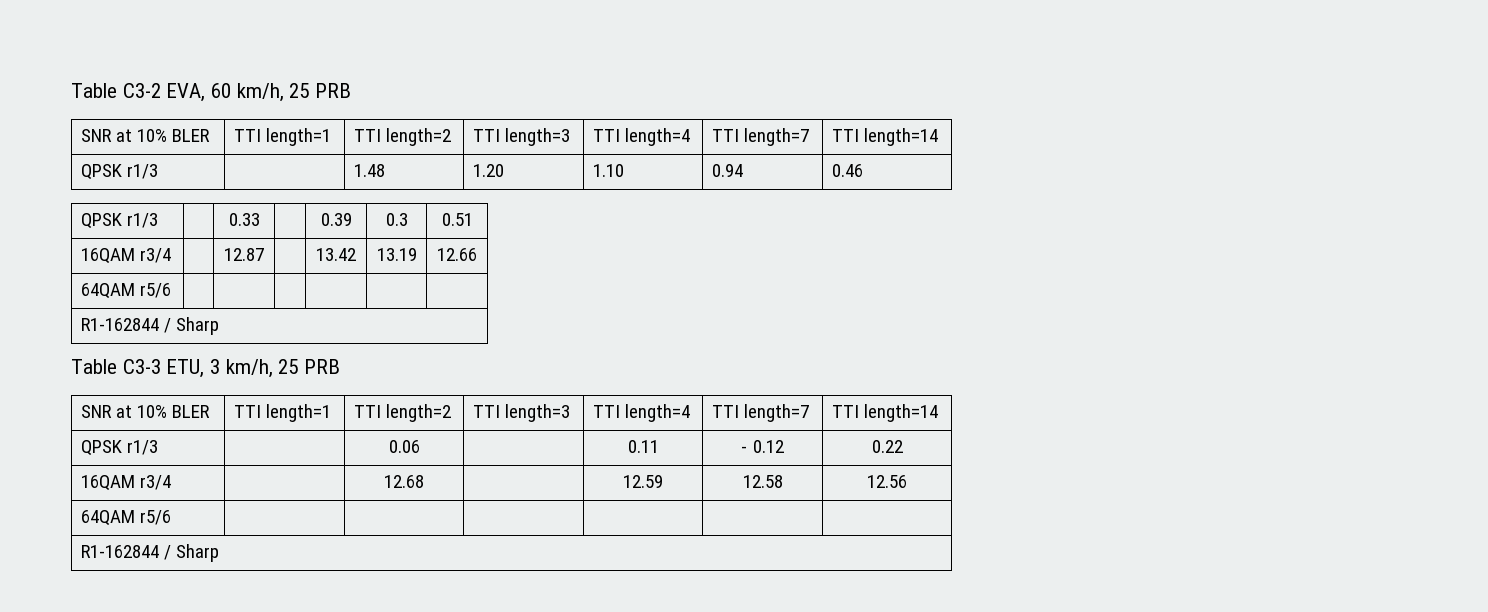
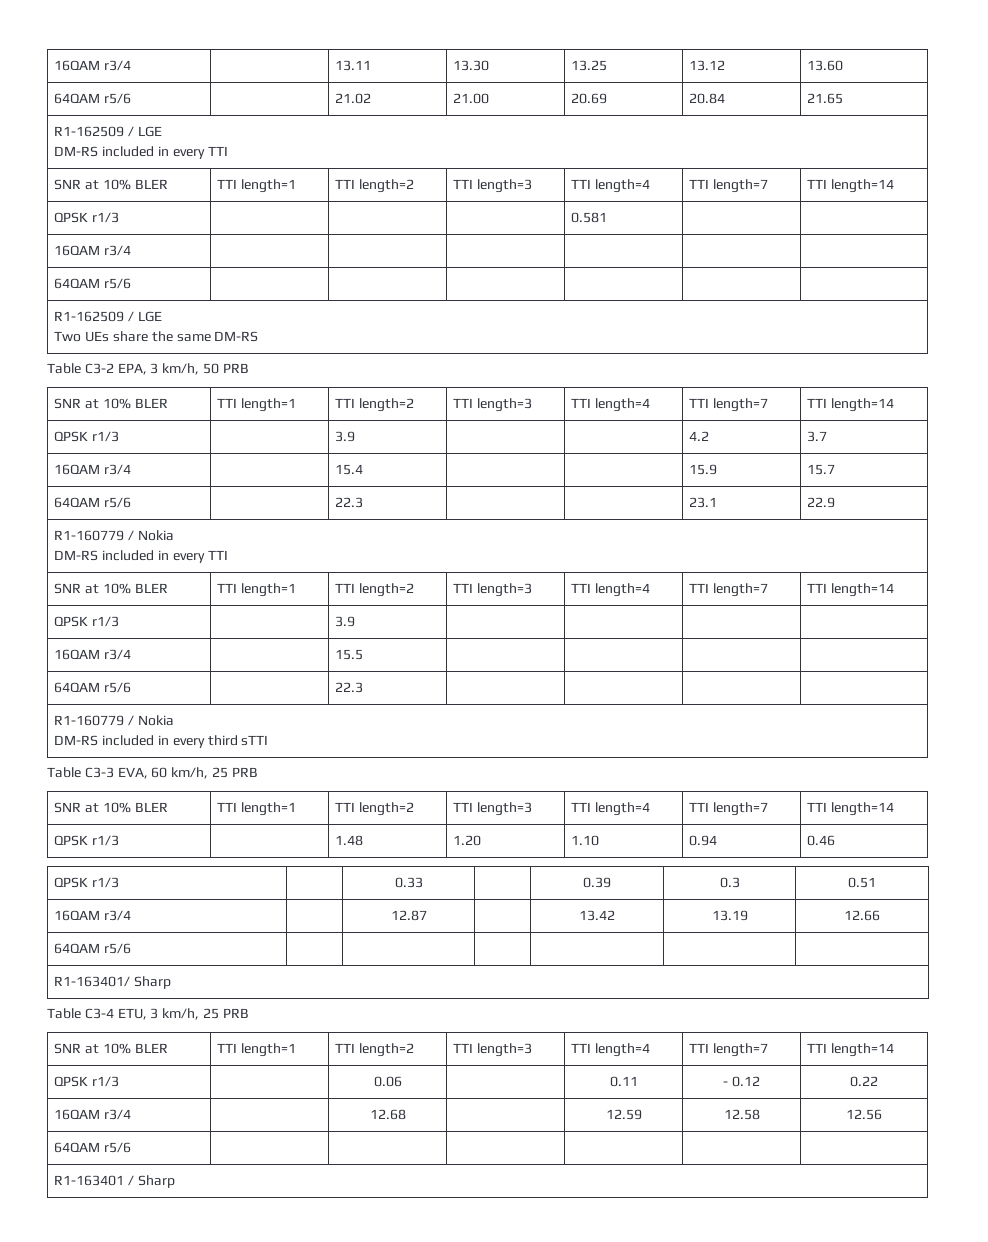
[71,83,161,98] Table C3-2 -> [54,60,132,71] [335,60,372,71] [453,60,490,71] [571,60,608,71] [689,60,726,71] [807,60,844,71] [54,93,132,104] [335,93,372,104] [453,93,490,104] [571,93,608,104] [689,93,726,104] [807,93,844,104] [54,126,162,137] [54,146,228,159] [54,179,168,190] [217,179,297,193] [335,179,415,193] [453,179,533,193] [571,179,651,193] [689,179,769,193] [807,179,895,193] [54,212,120,223] [571,212,608,223] [54,245,132,256] [54,278,132,289] [54,311,162,322] [54,331,259,342] [47,363,249,375] [54,398,168,409] [217,398,297,412] [335,398,415,412] [453,398,533,412] [571,398,651,412] [689,398,769,412] [807,398,895,412] [54,431,120,442] [335,431,356,442] [689,431,710,441] [807,431,828,442] [54,464,132,475] [335,464,364,475] [689,464,718,475] [807,464,836,475] [54,497,132,508] [335,497,364,508] [689,497,718,508] [807,497,836,508] [54,530,174,541] [54,550,228,563] [54,583,168,594] [217,583,297,597] [335,583,415,597] [453,583,533,597] [571,583,651,597] [689,583,769,597] [807,583,895,597] [54,616,120,627] [335,616,356,627] [54,649,132,660] [335,649,364,660] [54,682,132,693] [335,682,364,693] [54,715,174,726] [54,735,269,748] [47,767,114,778] 16QAM r3/4 | | 13.11 | 13.30 | 13.25 | 13.12 | 13.60 // 64QAM r5/6 | | 21.02 | 21.00 | 20.69 | 20.84 | 21.65 // R1-162509 / LGE // DM-RS included in every TTI // SNR at 10% BLER | TTI length=1 | TTI length=2 | TTI length=3 | TTI length=4 | TTI length=7 | TTI length=14 // QPSK r1/3 | | | | 0.581 | | // 16QAM r3/4 | | | | | | // 64QAM r5/6 | | | | | | // R1-162509 / LGE // Two UEs share the same DM-RS // Table C3-2 EPA, 3 km/h, 50 PRB // SNR at 10% BLER | TTI length=1 | TTI length=2 | TTI length=3 | TTI length=4 | TTI length=7 | TTI length=14 // QPSK r1/3 | | 3.9 | | | 4.2 | 3.7 // 16QAM r3/4 | | 15.4 | | | 15.9 | 15.7 // 64QAM r5/6 | | 22.3 | | | 23.1 | 22.9 // R1-160779 / Nokia // DM-RS included in every TTI // SNR at 10% BLER | TTI length=1 | TTI length=2 | TTI length=3 | TTI length=4 | TTI length=7 | TTI length=14 // QPSK r1/3 | | 3.9 | | | | // 16QAM r3/4 | | 15.5 | | | | // 64QAM r5/6 | | 22.3 | | | | // R1-160779 / Nokia // DM-RS included in every third sTTI // Table C3-3
[80,318,172,333] R1-162844 / -> [54,976,131,987] R1-163401/
[122,359,161,374] C3-3 -> [84,1008,114,1019] C3-4
[80,545,159,558] R1-162844 -> [54,1175,125,1186] R1-163401

